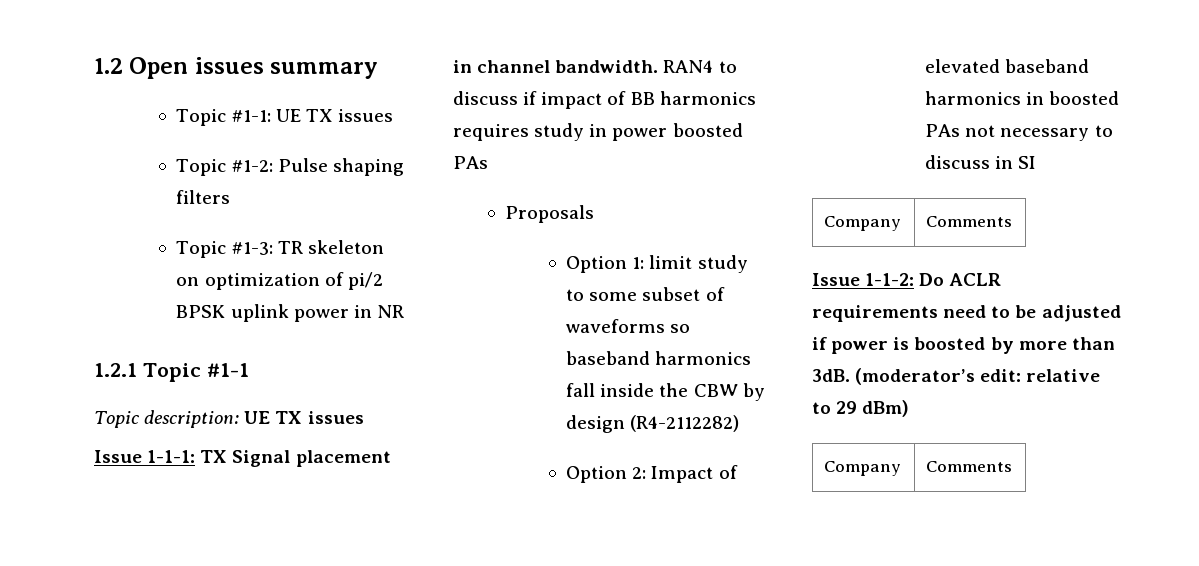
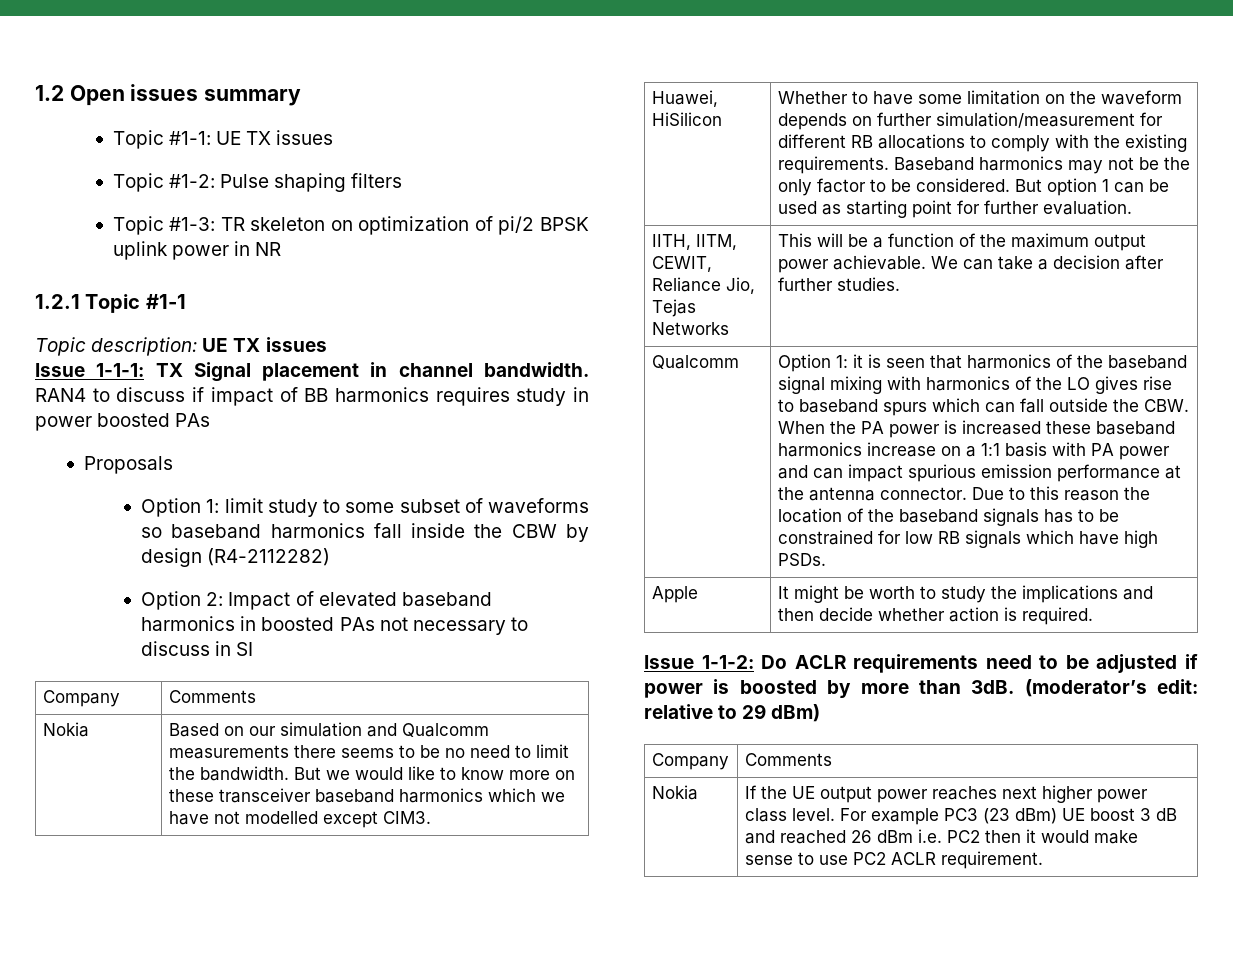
(1013, 221) none -> [42,722,89,737] [168,722,489,737] [168,744,569,759] [168,766,575,781] [168,788,565,803] [168,811,431,828] [651,90,718,107] [651,112,722,126] [777,90,1182,105] [777,112,1163,130] [777,134,1187,152] [777,156,1190,174] [777,178,1169,196] [777,200,1132,218] [651,234,737,250] [651,256,712,272] [651,277,755,294] [651,299,696,317] [651,322,729,335] [777,233,1146,251] [777,255,1164,273] [777,277,900,291] [651,355,739,369] [777,354,1187,372] [777,376,1172,394] [777,398,1189,416] [777,420,1175,438] [777,442,1170,460] [777,464,1181,482] [777,486,1150,501] [777,508,1119,526] [777,530,1158,548] [777,553,826,566] [651,586,698,603] [777,585,1153,603] [777,607,1093,625] // Nokia | Based on our simulation and Qualcomm measurements there seems to be no need to limit the bandwidth. But we would like to know more on these transceiver baseband harmonics which we have not modelled except CIM3. // Huawei, HiSilicon | Whether to have some limitation on the waveform depends on further simulation/measurement for different RB allocations to comply with the existing requirements. Baseband harmonics may not be the only factor to be considered. But option 1 can be used as starting point for further evaluation. // IITH, IITM, CEWIT, Reliance Jio, Tejas Networks | This will be a function of the maximum output power achievable. We can take a decision after further studies. // Qualcomm | Option 1: it is seen that harmonics of the baseband signal mixing with harmonics of the LO gives rise to baseband spurs which can fall outside the CBW. When the PA power is increased these baseband harmonics increase on a 1:1 basis with PA power and can impact spurious emission performance at the antenna connector. Due to this reason the location of the baseband signals has to be constrained for low RB signals which have high PSDs. // Apple | It might be worth to study the implications and then decide whether action is required.
(1013, 466) none -> [651,785,698,800] [744,785,1148,803] [744,808,1177,825] [744,829,1138,844] [744,851,1043,869] // Nokia | If the UE output power reaches next higher power class level. For example PC3 (23 dBm) UE boost 3 dB and reached 26 dBm i.e. PC2 then it would make sense to use PC2 ACLR requirement.

